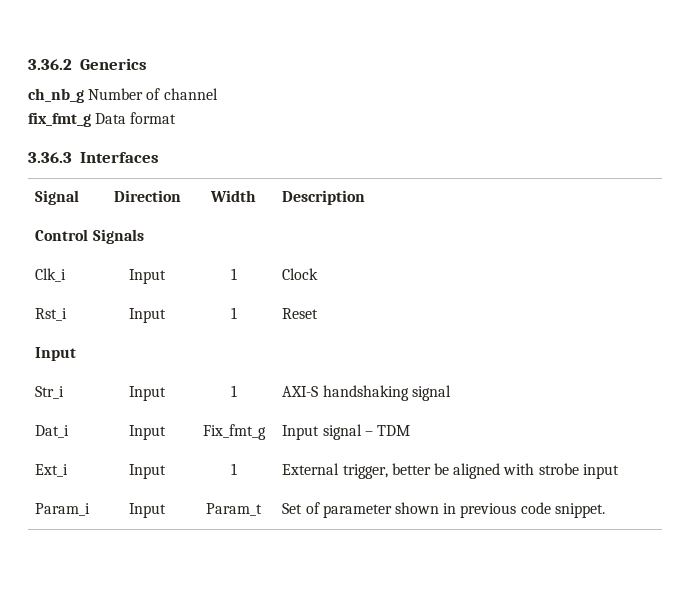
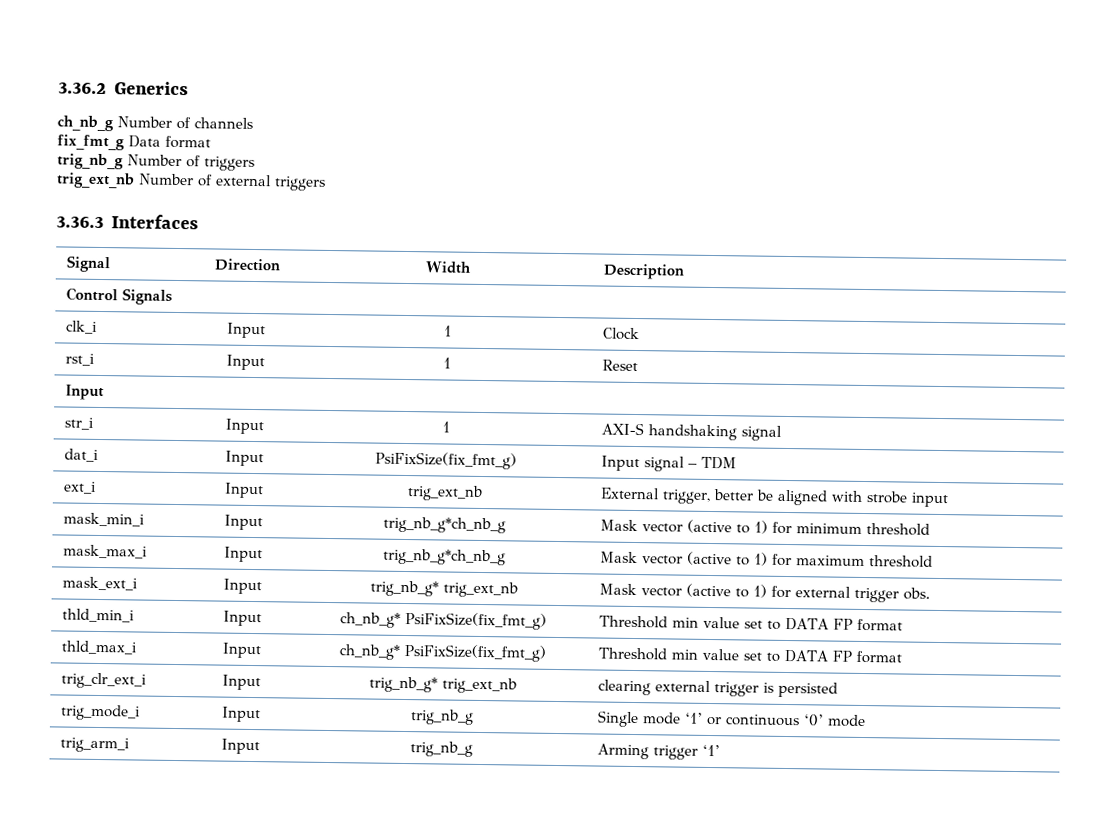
[163,88,218,100] channel -> [194,117,253,129] channels
(177, 118) none -> [57,153,255,171] [56,172,326,191] // trig_nb_g Number of triggers // trig_ext_nb Number of external triggers
[35,268,67,282] Clk_i -> [65,320,98,334] clk_i
[35,308,68,321] Rst_i -> [64,353,95,366] rst_i
[35,386,65,399] Str_i -> [63,417,94,430] str_i
[35,425,70,438] [129,425,166,440] [202,424,266,440] Dat_i | Input | Fix_fmt_g -> [63,448,99,462] [225,450,264,467] [374,451,517,470] dat_i | Input | PsiFixSize(fix_fmt_g)
[35,464,69,477] [129,464,166,479] [230,463,237,475] Ext_i | Input | 1 -> [62,481,97,494] [224,482,264,499] [407,485,483,501] ext_i | Input | trig_ext_nb
[35,503,91,516] [129,503,166,518] [206,503,262,516] [282,502,605,518] Param_i | Input | Param_t | Set of parameter shown in previous code snippet. -> [62,512,145,527] [224,514,263,531] [383,516,506,534] [599,519,930,536] [62,544,148,559] [224,546,263,563] [383,548,506,566] [599,551,933,568] [61,576,138,591] [223,578,262,595] [369,580,518,598] [598,583,930,603] [61,608,135,623] [223,610,262,627] [340,612,547,630] [598,615,903,632] [60,640,138,655] [222,642,262,659] [339,644,547,662] [597,647,902,664] [60,672,147,689] [222,674,261,691] [368,676,517,694] [597,679,838,698] [59,704,141,721] [221,706,261,723] [410,709,474,725] [596,710,866,728] [59,737,130,753] [221,738,260,755] [410,741,473,757] [596,743,720,760] mask_min_i | Input | trig_nb_g*ch_nb_g | Mask vector (active to 1) for minimum threshold // mask_max_i | Input | trig_nb_g*ch_nb_g | Mask vector (active to 1) for maximum threshold // mask_ext_i | Input | trig_nb_g* trig_ext_nb | Mask vector (active to 1) for external trigger obs. // thld_min_i | Input | ch_nb_g* PsiFixSize(fix_fmt_g) | Threshold min value set to DATA FP format // thld_max_i | Input | ch_nb_g* PsiFixSize(fix_fmt_g) | Threshold min value set to DATA FP format // trig_clr_ext_i | Input | trig_nb_g* trig_ext_nb | clearing external trigger is persisted // trig_mode_i | Input | trig_nb_g | Single mode ‘1’ or continuous ‘0’ mode // trig_arm_i | Input | trig_nb_g | Arming trigger ‘1’

